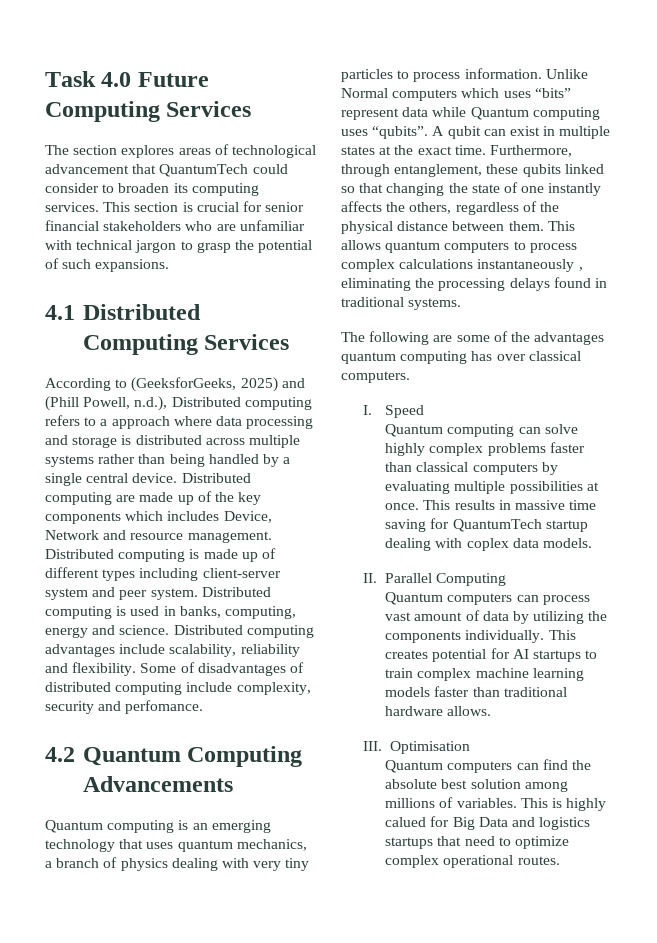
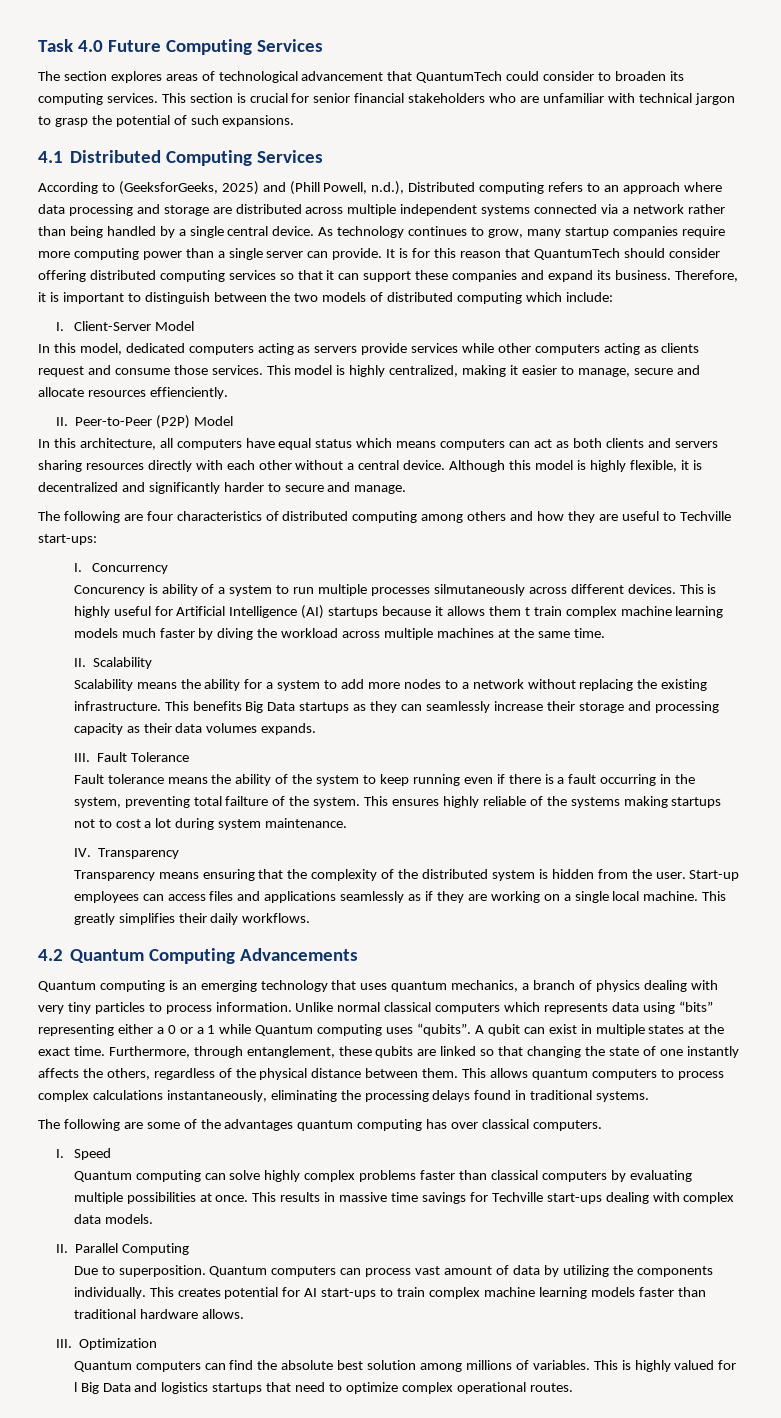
[100,419,108,426] a -> [603,185,619,192] an
[121,435,132,445] is -> [212,207,232,214] are
[45,455,94,467] systems -> [400,204,684,216] independent systems connected via a network
[181,473,251,483] [45,491,262,505] [45,511,272,524] [45,530,272,543] [45,548,276,562] [45,567,281,581] [45,587,271,600] [45,606,296,619] [45,625,314,638] [45,644,300,657] [45,662,304,676] [45,682,311,695] [45,700,204,714] Distributed computing are made up of the key components which includes Device, Network and resource management. Distributed computing is made up of different types including client-server system and peer system. Distributed computing is used in banks, computing, energy and science. Distributed computing advantages include scalability, reliability and flexibility. Some of disadvantages of distributed computing include complexity, security and perfomance. -> [318,226,725,238] [38,248,720,260] [38,270,738,282] [38,292,613,304] [55,321,194,331] [38,343,699,355] [38,365,700,377] [38,387,228,399] [55,415,233,429] [38,438,718,450] [38,460,702,472] [38,482,407,494] [38,511,731,523] [38,534,97,545] [73,563,168,574] [73,584,717,596] [73,605,724,619] [73,628,605,640] [73,657,152,669] [73,679,708,691] [73,701,719,713] [73,723,317,735] [73,752,189,762] [73,774,696,786] [73,796,722,808] [73,818,348,830] [73,848,179,859] [73,869,740,881] [73,891,727,903] [73,913,311,925] As technology continues to grow, many startup companies require more computing power than a single server can provide. It is for this reason that QuantumTech should consider offering distributed computing services so that it can support these companies and expand its business. Therefore, it is important to distinguish between the two models of distributed computing which include: // I. Client-Server Model // In this model, dedicated computers acting as servers provide services while other computers acting as clients request and consume those services. This model is highly centralized, making it easier to manage, secure and allocate resources effienciently. // II. Peer-to-Peer (P2P) Model // In this architecture, all computers have equal status which means computers can act as both clients and servers sharing resources directly with each other without a central device. Although this model is highly flexible, it is decentralized and significantly harder to secure and manage. // The following are four characteristics of distributed computing among others and how they are useful to Techville start-ups: // I. Concurrency // Concurency is ability of a system to run multiple processes silmutaneously across different devices. This is highly useful for Artificial Intelligence (AI) startups because it allows them t train complex machine learning models much faster by diving the workload across multiple machines at the same time. // II. Scalability // Scalability means the ability for a system to add more nodes to a network without replacing the existing infrastructure. This benefits Big Data startups as they can seamlessly increase their storage and processing capacity as their data volumes expands. // III. Fault Tolerance // Fault tolerance means the ability of the system to keep running even if there is a fault occurring in the system, preventing total failture of the system. This ensures highly reliable of the systems making startups not to cost a lot during system maintenance. // IV. Transparency // Transparency means ensuring that the complexity of the distributed system is hidden from the user. Start-up employees can access files and applications seamlessly as if they are working on a single local machine. This greatly simplifies their daily workflows.
[341,88,571,101] [341,107,429,120] Normal computers which uses “bits” represent data -> [337,1001,713,1014] [38,1024,216,1036] normal classical computers which represents data using “bits” representing either a 0 or a 1
(561, 170) none -> [417,1049,437,1056] are
[477,259,583,272] instantaneously , -> [166,1090,267,1102] instantaneously,
[385,518,588,532] [385,538,509,551] saving for QuantumTech startup dealing with coplex -> [421,1192,735,1204] savings for Techville start-ups dealing with complex
(507, 579) none -> [73,1265,206,1277] Due to superposition.
[533,650,582,662] startups -> [321,1288,377,1299] start-ups
[389,741,470,754] Optimisation -> [79,1338,158,1350] Optimization
[385,816,450,827] calued for -> [674,1360,737,1370] [73,1382,77,1392] valued for l

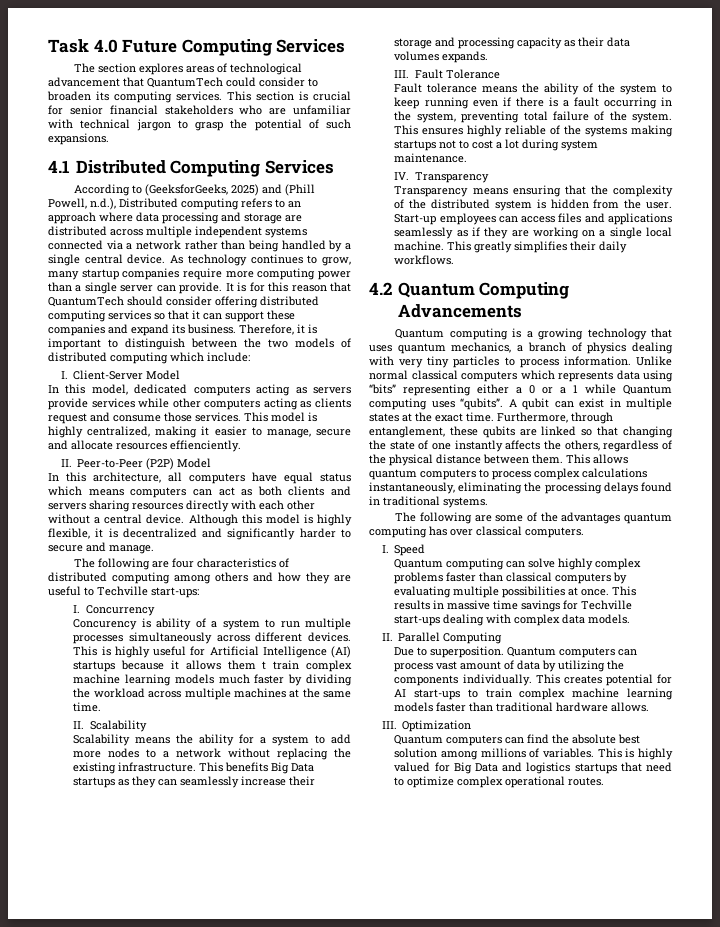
[433,584,525,596] silmutaneously -> [129,632,213,644] simultaneously
[217,628,254,640] diving -> [306,674,353,686] dividing
[225,796,269,806] failture -> [552,111,589,121] failure
[181,980,257,992] an emerging -> [526,328,584,340] a growing
[73,1382,77,1392] l -> (450, 767) none

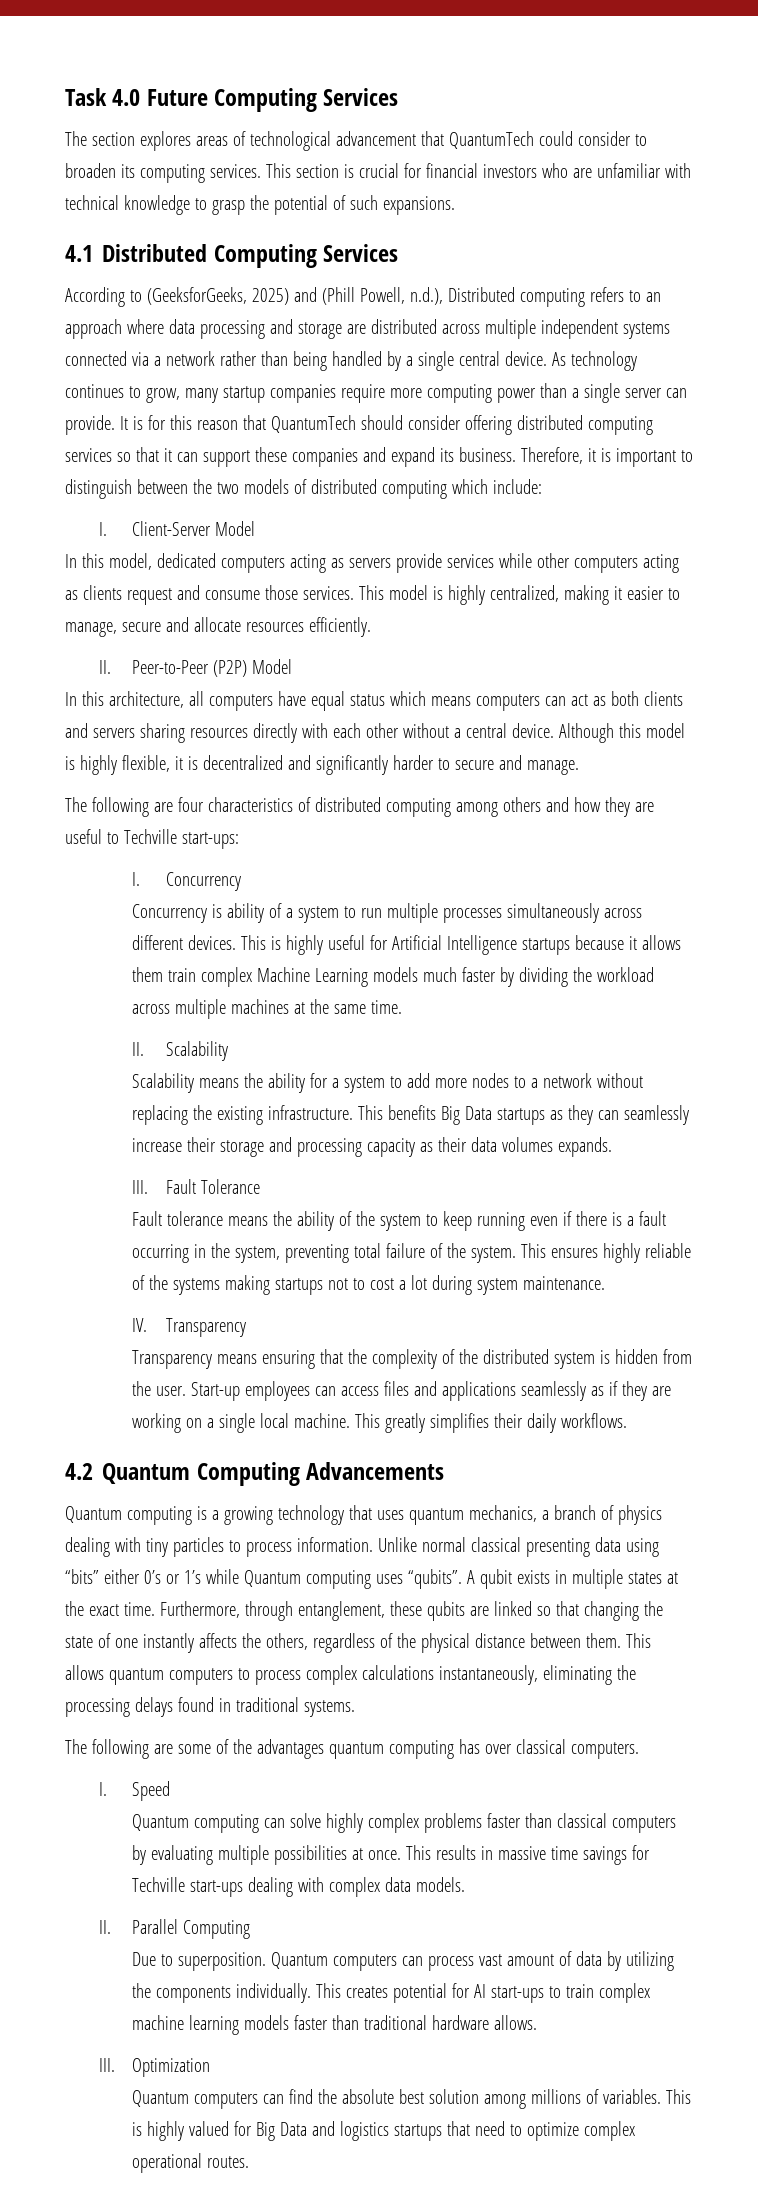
[69,105,233,115] senior financial stakeholders -> [425,163,537,178] financial investors
[136,119,171,131] jargon -> [123,195,190,215] knowledge
[170,440,241,452] effienciently. -> [308,617,371,637] efficiently.
[73,619,138,630] Concurency -> [132,904,208,923] Concurrency
[331,646,351,658] (AI) -> (518, 945) none
[262,660,353,672] [73,674,172,686] t train complex machine learning -> [168,967,369,987] train complex Machine Learning
[399,359,424,368] very -> (141, 1544) none
[461,370,673,382] [369,384,578,396] computers which represents data using “bits” representing either a 0 or a 1 -> [525,1537,659,1557] [65,1569,201,1584] presenting data using “bits” either 0’s or 1’s
[554,398,604,408] can exist -> [516,1570,550,1584] exists

